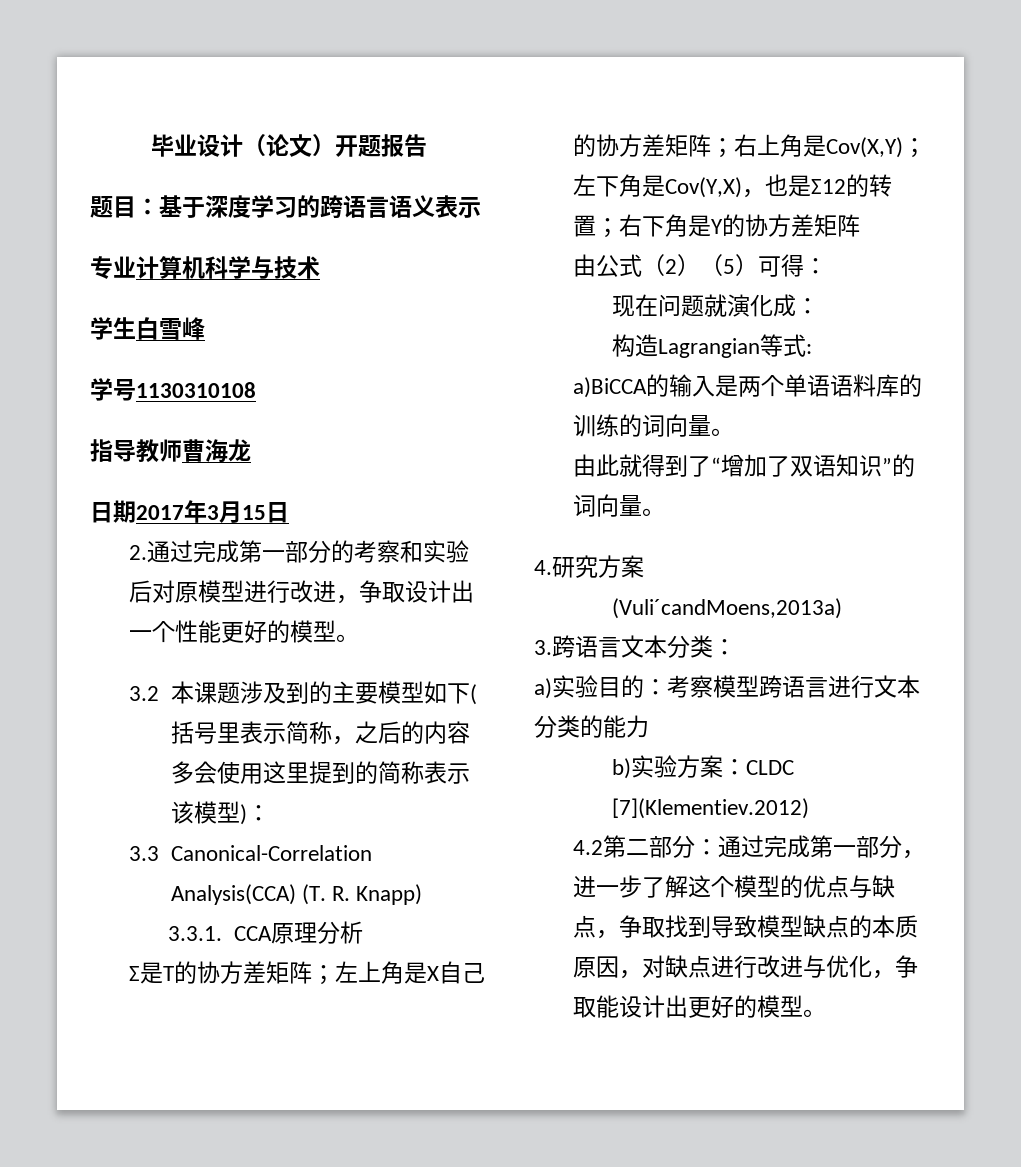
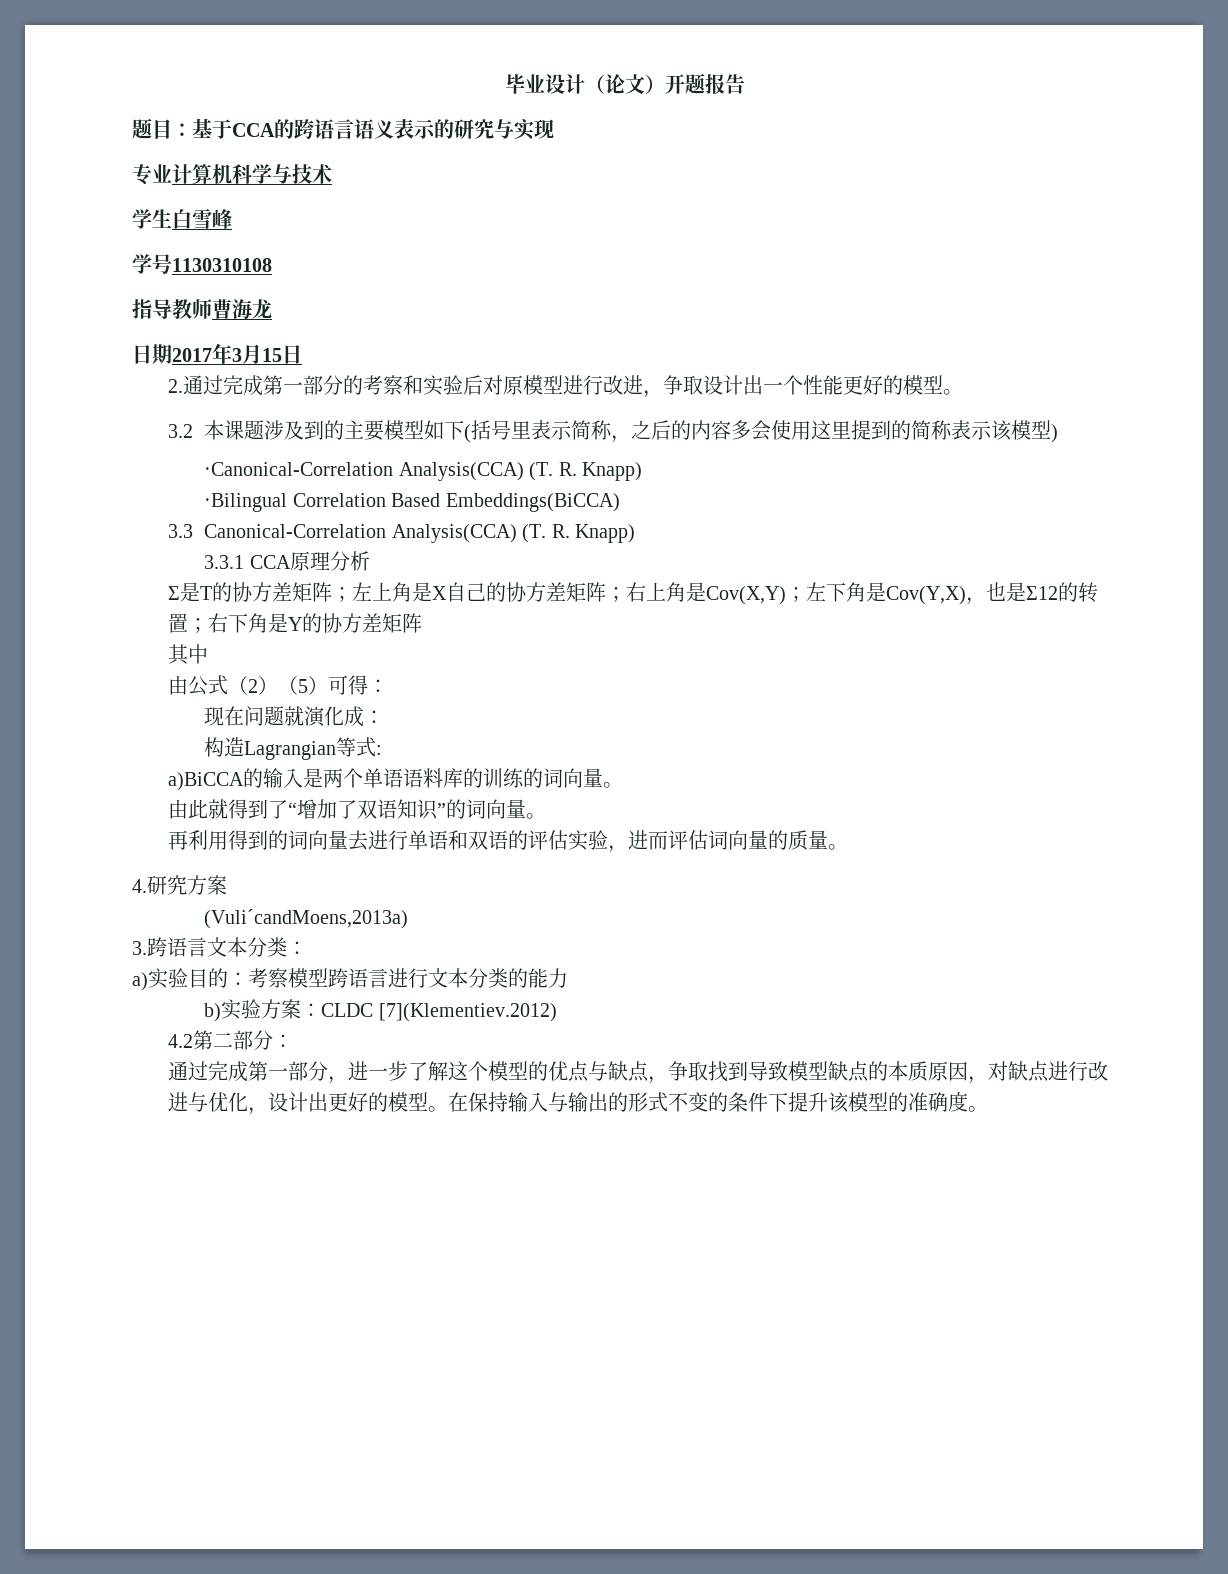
[205,195,297,218] 深度学习 -> [232,123,275,137] CCA
(481, 207) none -> [434,119,554,140] 的研究与实现
[246,805,270,821] ： -> [204,462,643,481] [204,493,620,512] // ·Canonical-Correlation Analysis(CCA) (T. R. Knapp) // ·Bilingual Correlation Based Embeddings(BiCCA)
[168,926,223,941] 3.3.1. -> [204,555,245,569] 3.3.1
(861, 225) none -> [168,644,209,665] // 其中
(666, 512) none -> [168,830,849,853] // 再利用得到的词向量去进行单语和双语的评估实验，进而评估词向量的质量。
(719, 847) none -> (294, 1041) //
[895,955,919,978] [573,995,620,1018] 争取能 -> (269, 1111) none
(827, 1013) none -> [448,1091,989,1113] 在保持输入与输出的形式不变的条件下提升该模型的准确度。

